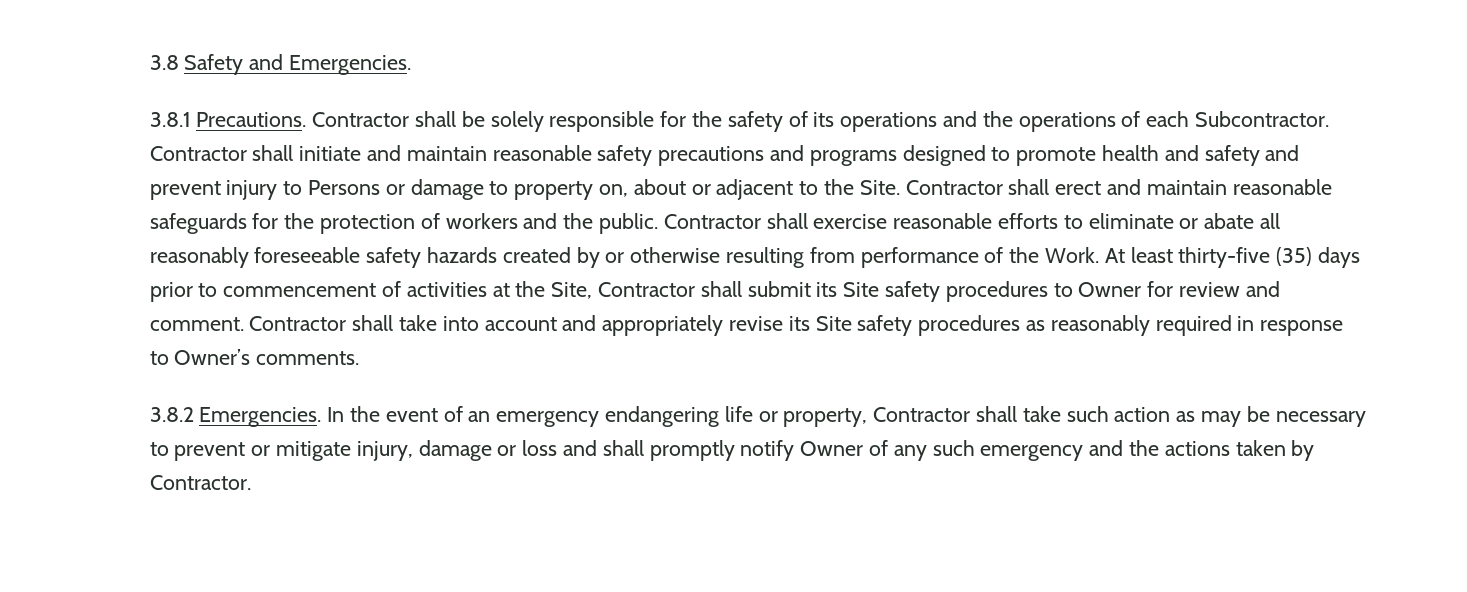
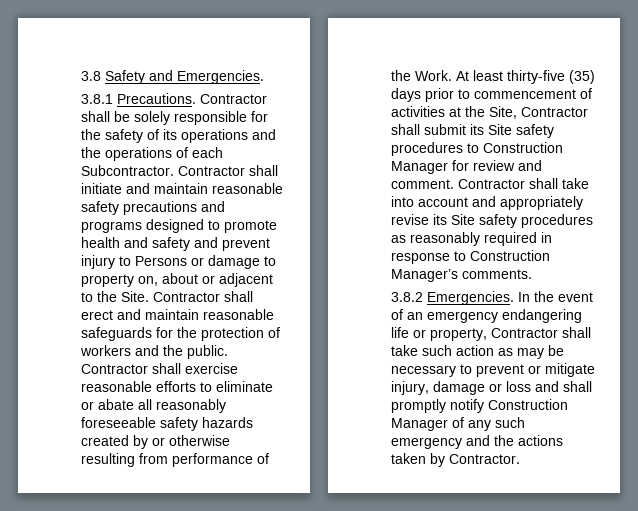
[1078,282,1142,297] Owner -> [482,142,563,153] [390,161,448,174] Construction Manager
[174,349,251,365] Owner’s -> [469,250,550,261] [390,269,458,282] Construction Manager’s
[800,441,864,456] Owner -> [487,399,568,410] [390,418,448,431] Construction Manager

